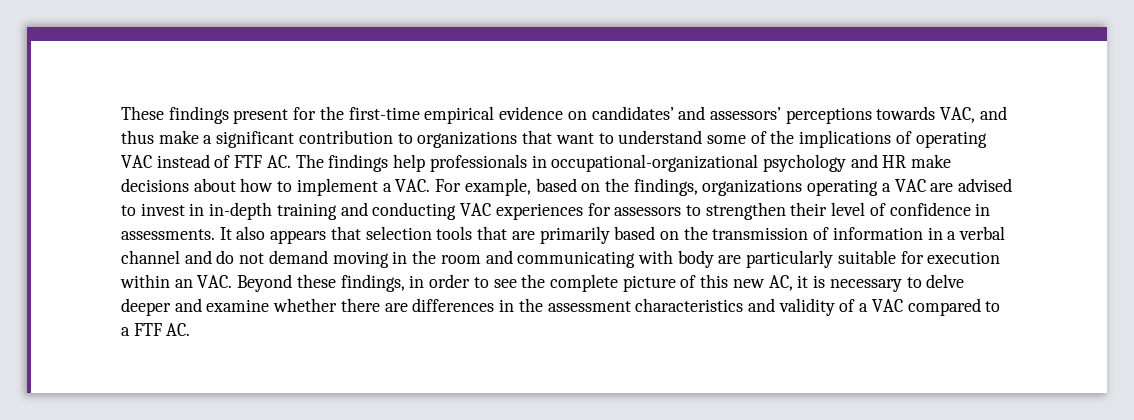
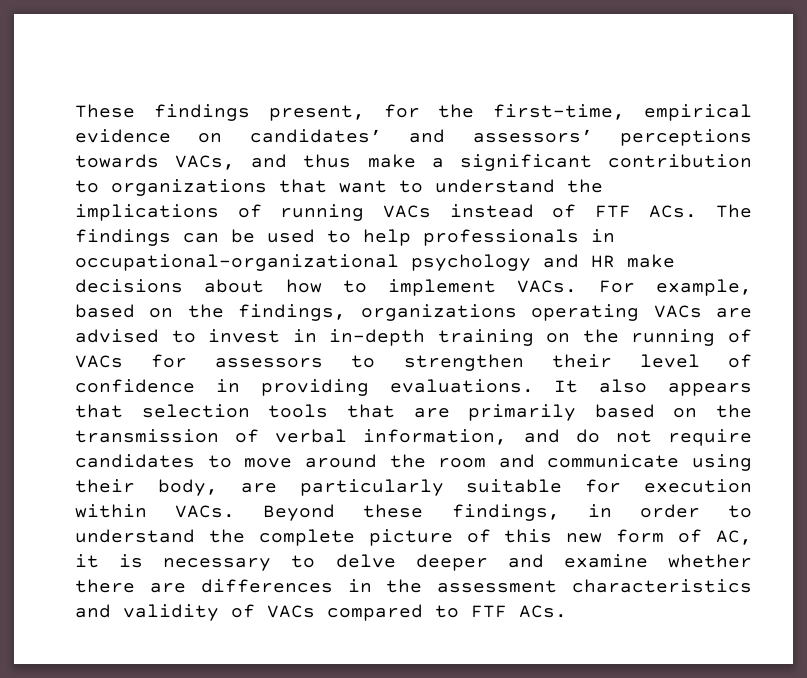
[233,109,289,124] present -> [268,105,365,121] present,
[348,107,420,120] first-time -> [493,104,626,120] first-time,
[940,107,976,123] VAC, -> [175,155,236,170] VACs,
[706,131,767,144] some of -> (555, 186) none
[915,131,987,148] [121,155,152,168] operating VAC -> [280,204,431,221] running VACs
[266,155,291,168] AC. -> [649,205,698,218] ACs.
(389, 163) none -> [183,229,351,243] can be used to
[382,179,431,192] a VAC. -> [517,280,578,293] VACs.
[881,179,926,192] a VAC -> [653,305,702,318] VACs
[340,202,583,220] and conducting VAC experiences -> [546,329,752,346] [75,355,123,368] on the running of VACs
[121,229,215,240] assessments. -> [260,379,534,396] providing evaluations.
[832,226,1006,240] [121,250,714,268] information in a verbal channel and do not demand moving in the room and communicating with body -> [275,429,752,446] [75,454,752,471] [75,479,218,496] verbal information, and do not require candidates to move around the room and communicate using their body,
[174,275,233,288] an VAC. -> [175,505,236,518] VACs.
[493,279,517,288] see -> [75,529,195,543] understand
(765, 283) none -> [616,529,703,543] form of
[859,298,1001,316] [121,323,191,336] a VAC compared to a FTF AC. -> [267,604,567,621] VACs compared to FTF ACs.

